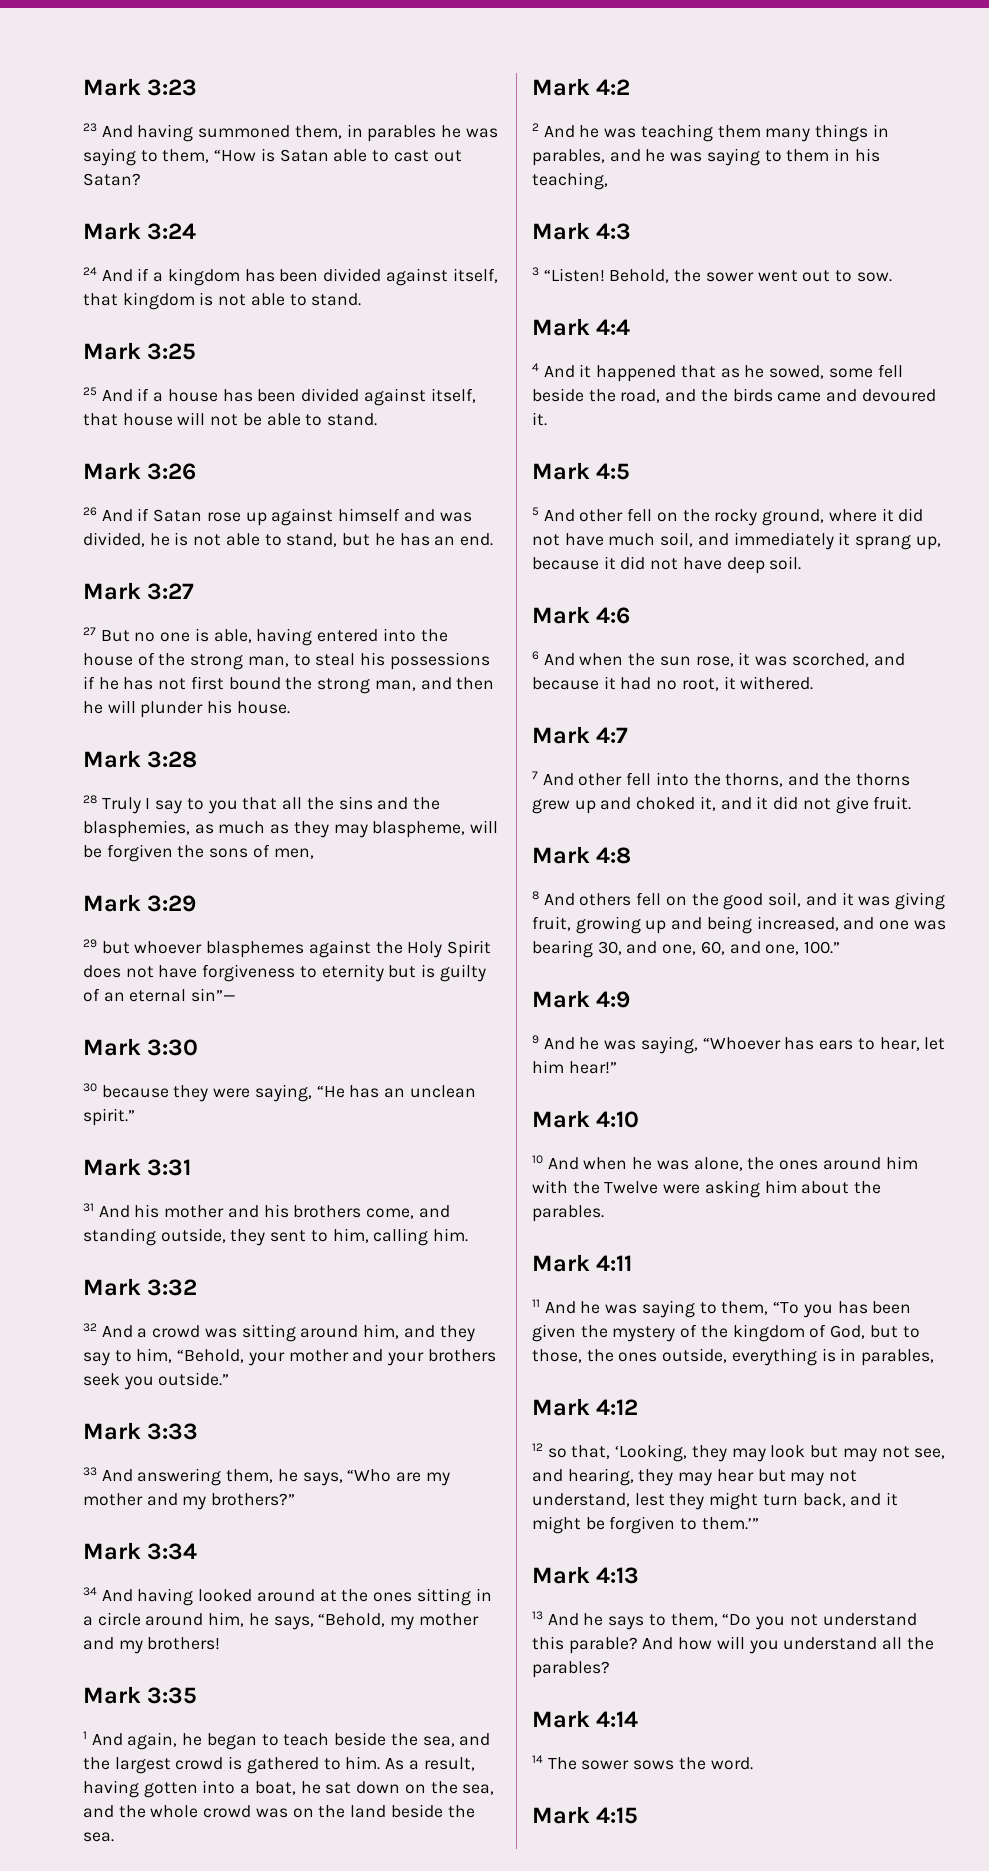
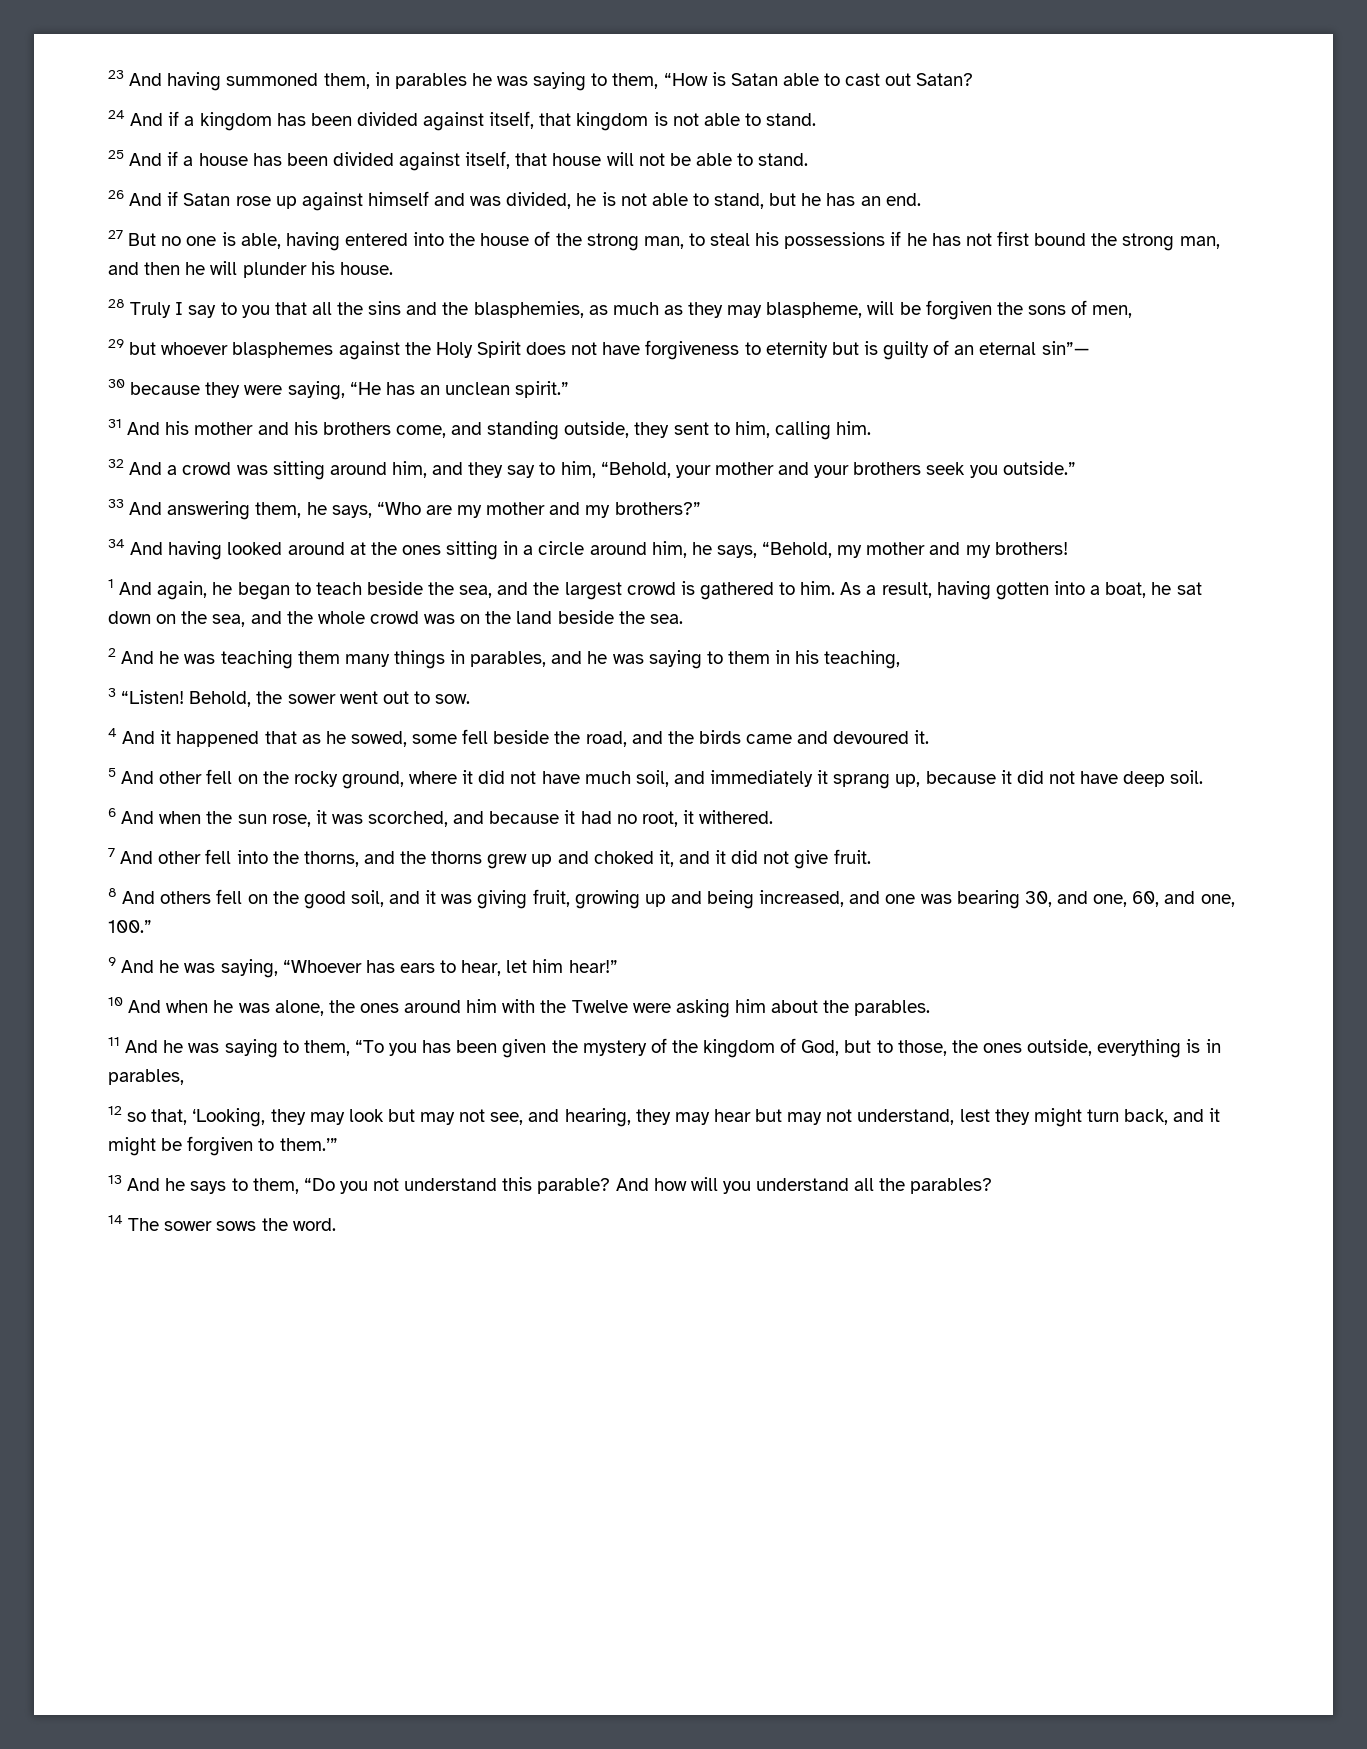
[83,78,198,96] Mark 3:23 // -> (108, 74) none
[83,222,197,240] // Mark 3:24 -> (974, 79) none
[83,342,197,360] // Mark 3:25 -> (817, 119) none
[83,462,197,480] // Mark 3:26 -> (809, 159) none
[83,582,195,600] // Mark 3:27 -> (921, 199) none
[83,750,198,768] // Mark 3:28 -> (393, 268) none
[83,894,197,912] // Mark 3:29 -> (1133, 311) none
[83,1038,199,1056] // Mark 3:30 -> (1089, 348) none
[83,1158,192,1176] // Mark 3:31 -> (570, 389) none
[83,1278,198,1296] // Mark 3:32 -> (872, 428) none
[83,1422,199,1440] // Mark 3:33 -> (1076, 468) none
[83,1542,198,1560] // Mark 3:34 -> (701, 508) none
[83,1686,198,1704] // Mark 3:35 -> (1068, 548) none
[532,78,631,96] // Mark 4:2 -> (683, 619) none
[532,222,632,240] // Mark 4:3 -> (901, 659) none
[532,318,631,336] // Mark 4:4 -> (471, 699) none
[532,462,631,480] // Mark 4:5 -> (930, 737) none
[532,606,631,624] // Mark 4:6 -> (1204, 777) none
[532,726,629,744] // Mark 4:7 -> (774, 817) none
[532,846,632,864] // Mark 4:8 -> (871, 856) none
[532,990,631,1008] // Mark 4:9 -> (152, 926) none
[532,1110,640,1128] // Mark 4:10 -> (618, 966) none
[532,1254,633,1272] // Mark 4:11 -> (931, 1008) none
[532,1398,639,1416] // Mark 4:12 -> (184, 1077) none
[532,1566,640,1584] // Mark 4:13 -> (338, 1144) none
[532,1710,639,1728] // Mark 4:14 -> (993, 1186) none
[532,1806,639,1824] // Mark 4:15 -> (336, 1224) none

